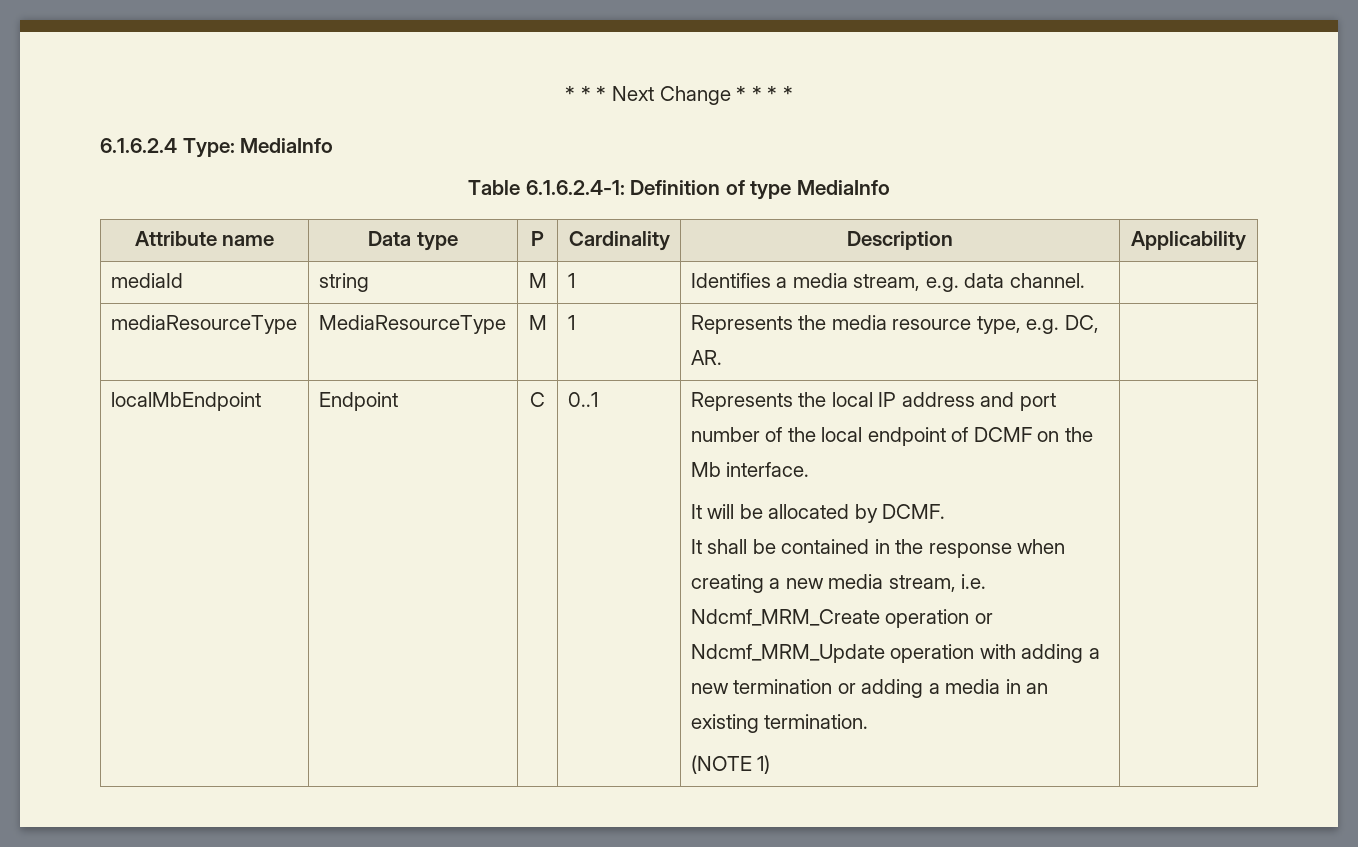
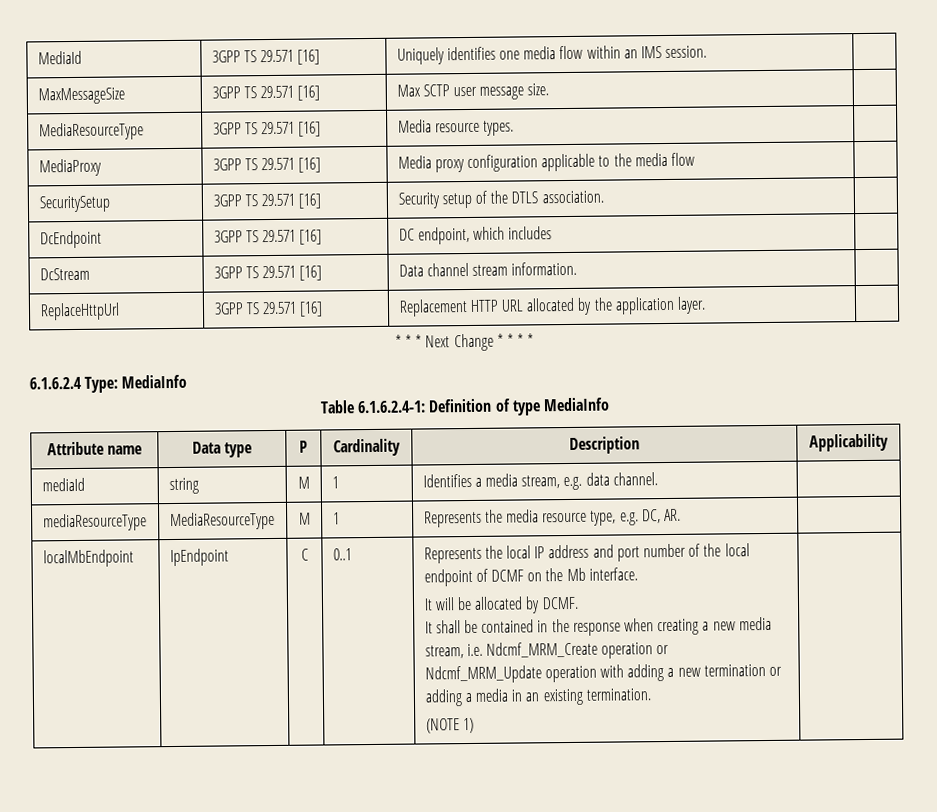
(565, 93) none -> [37,50,82,65] [211,49,321,65] [396,45,708,65] [37,87,125,105] [211,85,321,101] [396,83,550,100] [38,122,144,141] [212,121,322,137] [397,119,515,136] [38,158,102,177] [212,157,322,173] [397,152,695,173] [38,195,111,213] [212,193,322,209] [397,190,604,209] [39,230,102,249] [213,229,323,245] [398,226,553,245] [39,267,90,281] [213,265,323,281] [398,261,578,277] [39,302,120,321] [213,301,324,317] [398,296,706,317] MediaId | 3GPP TS 29.571 [16] | Uniquely identifies one media flow within an IMS session. | // MaxMessageSize | 3GPP TS 29.571 [16] | Max SCTP user message size. | // MediaResourceType | 3GPP TS 29.571 [16] | Media resource types. | // MediaProxy | 3GPP TS 29.571 [16] | Media proxy configuration applicable to the media flow | // SecuritySetup | 3GPP TS 29.571 [16] | Security setup of the DTLS association. | // DcEndpoint | 3GPP TS 29.571 [16] | DC endpoint, which includes | // DcStream | 3GPP TS 29.571 [16] | Data channel stream information. | // ReplaceHttpUrl | 3GPP TS 29.571 [16] | Replacement HTTP URL allocated by the application layer. | //
[318,392,398,411] Endpoint -> [169,548,229,567] IpEndpoint

